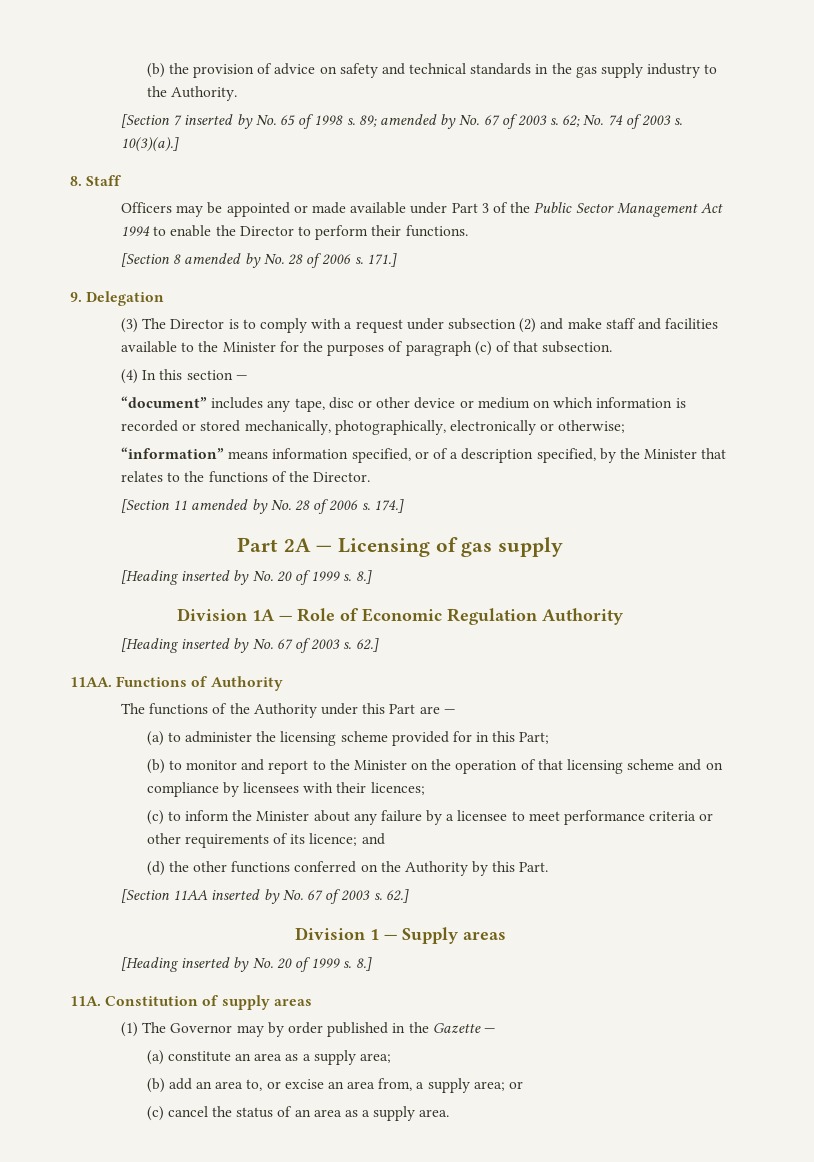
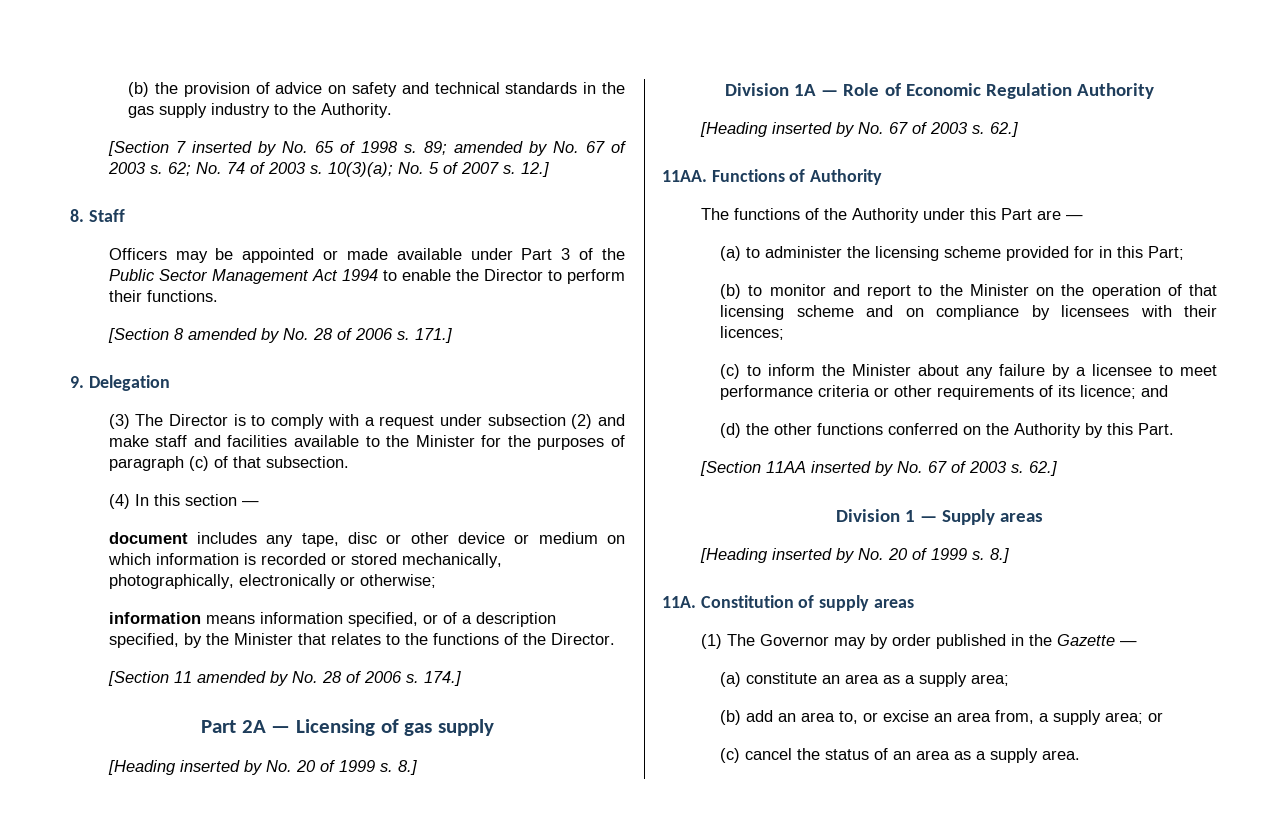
[121,137,180,152] 10(3)(a).] -> [327,162,549,177] 10(3)(a); No. 5 of 2007 s. 12.]
[121,396,208,408] “document” -> [108,532,188,544] document
[121,447,225,459] “information” -> [108,612,201,624] information

